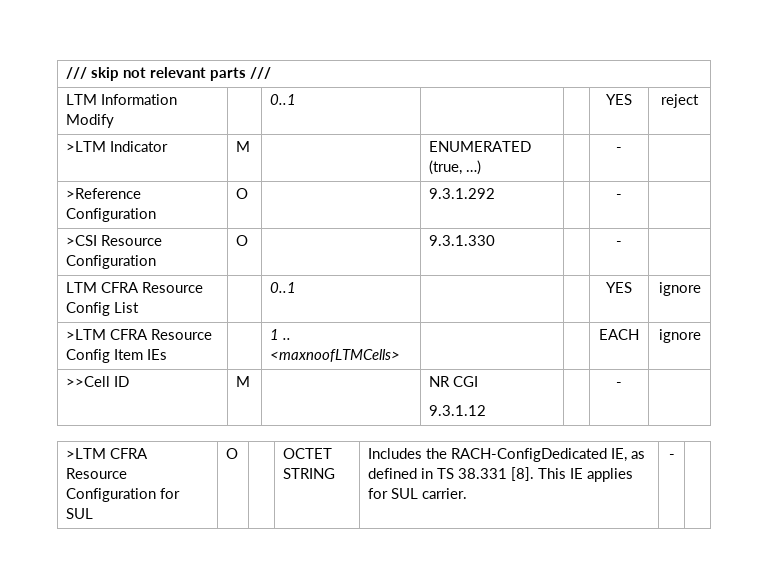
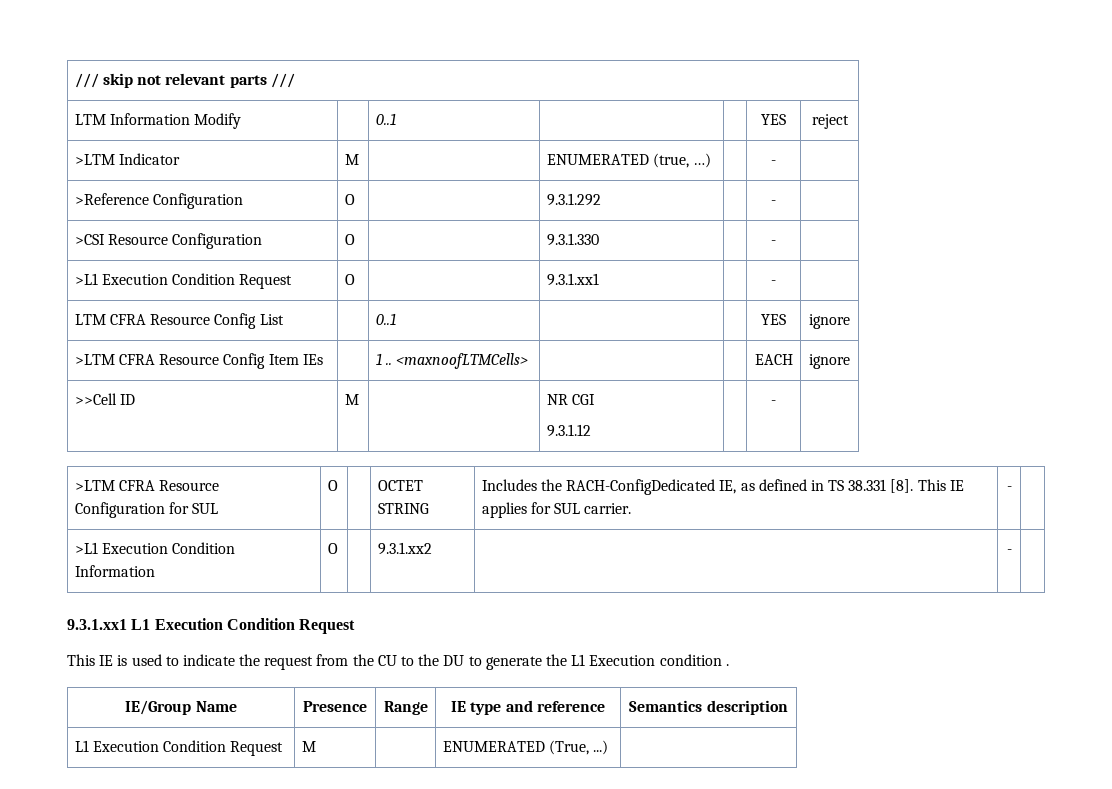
(622, 243) none -> [74,273,293,289] [344,274,355,285] [546,273,599,286] [771,280,776,285] // >L1 Execution Condition Request | O | | 9.3.1.xx1 | | - |
(675, 456) none -> [74,542,236,554] [74,565,155,577] [327,543,338,554] [377,542,432,555] [1006,549,1012,554] [67,618,356,634] [67,654,729,670] [125,700,237,715] [303,701,367,712] [383,701,428,715] [451,700,605,715] [629,700,788,715] [74,740,284,756] [301,741,316,752] [442,740,609,755] // >L1 Execution Condition Information | O | | 9.3.1.xx2 | | - | // 9.3.1.xx1 L1 Execution Condition Request // This IE is used to indicate the request from the CU to the DU to generate the L1 Execution condition . // IE/Group Name | Presence | Range | IE type and reference | Semantics description // L1 Execution Condition Request | M | | ENUMERATED (True, ...) |

